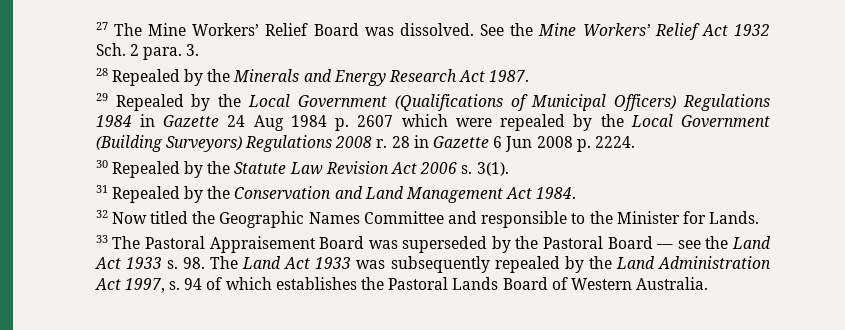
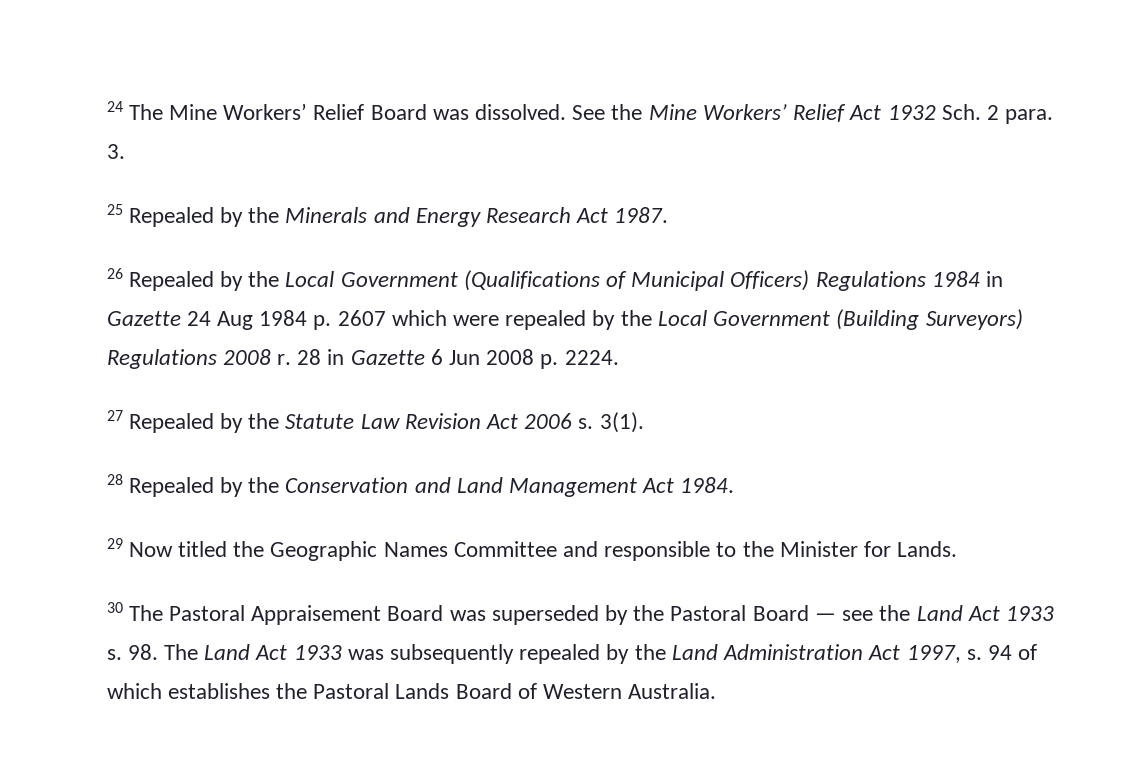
[95,22,108,30] 27 -> [106,101,123,112] 24
[95,68,108,76] 28 -> [106,204,123,215] 25
[95,93,108,101] 29 -> [106,268,123,279] 26
[95,160,108,168] 30 -> [106,410,123,421] 27
[95,185,108,193] 31 -> [106,474,123,485] 28
[95,210,108,218] 32 -> [106,538,123,549] 29
[95,235,108,243] 33 -> [106,602,123,613] 30

